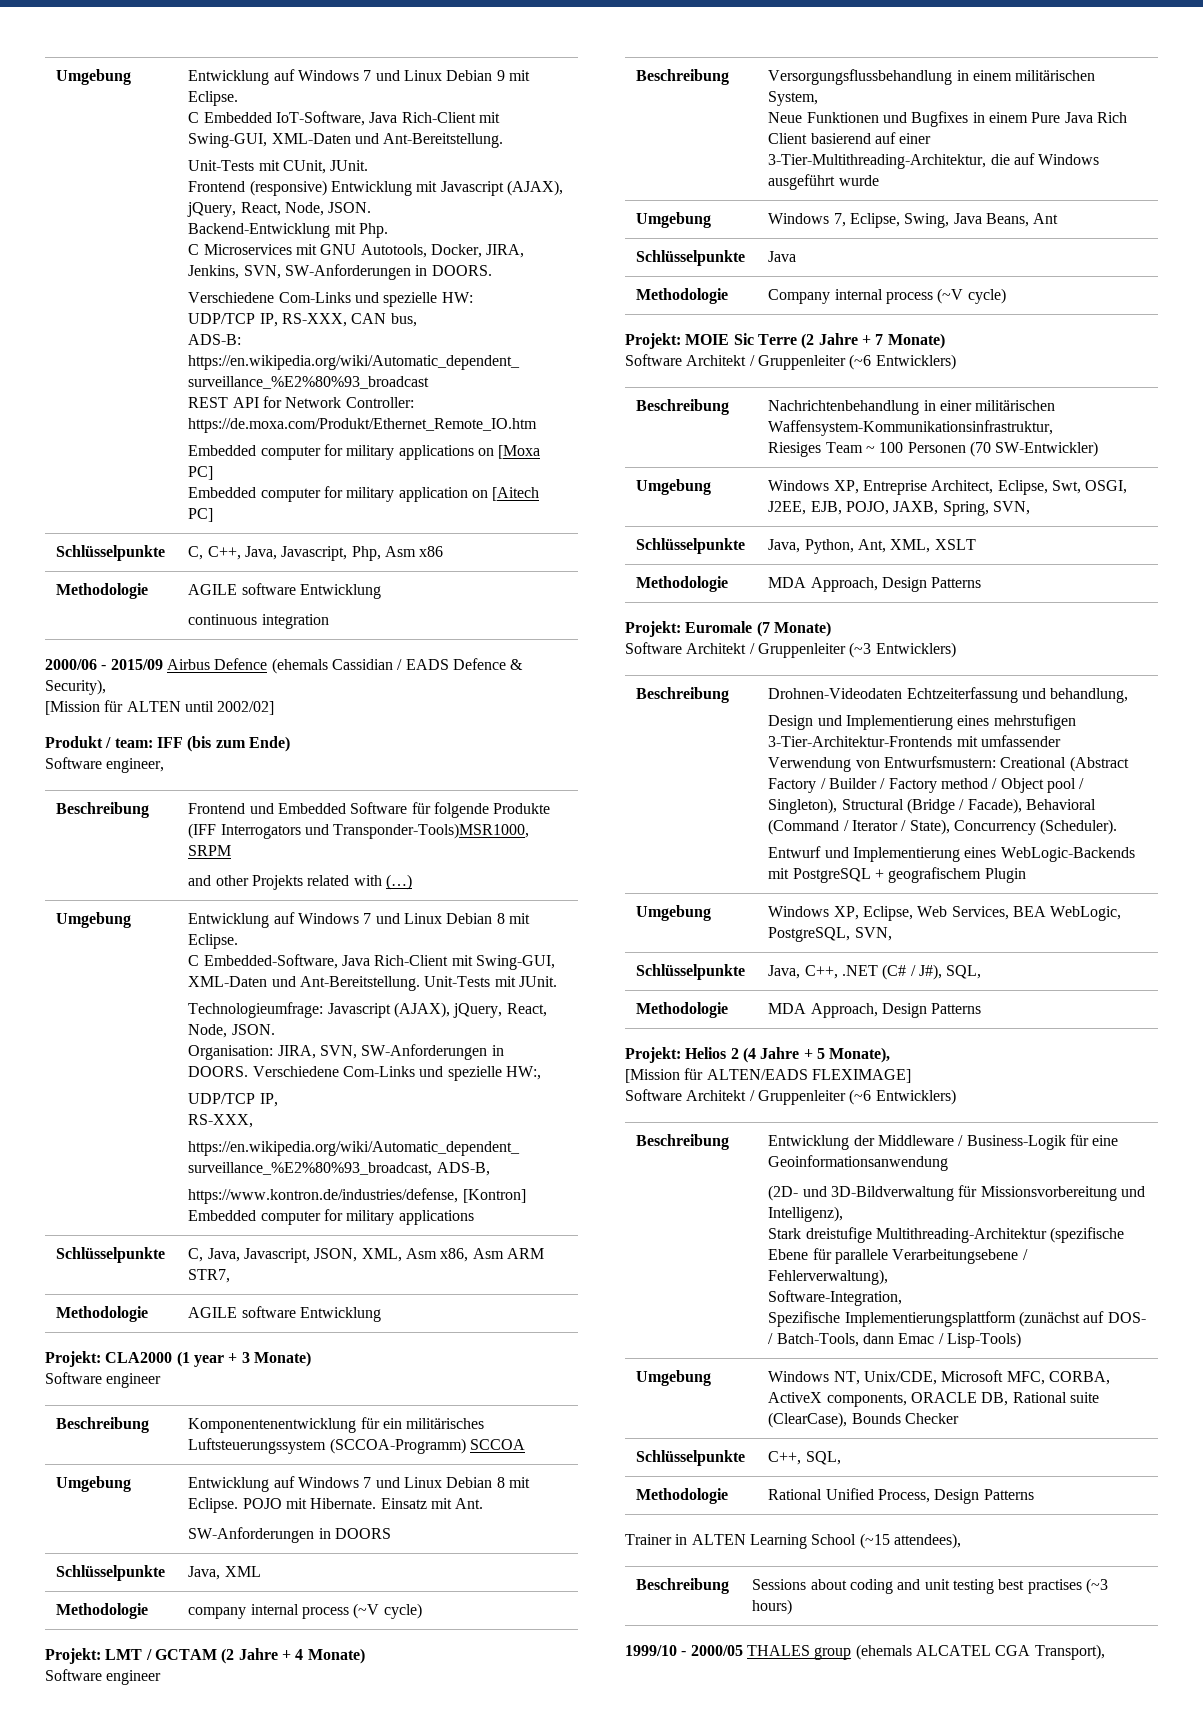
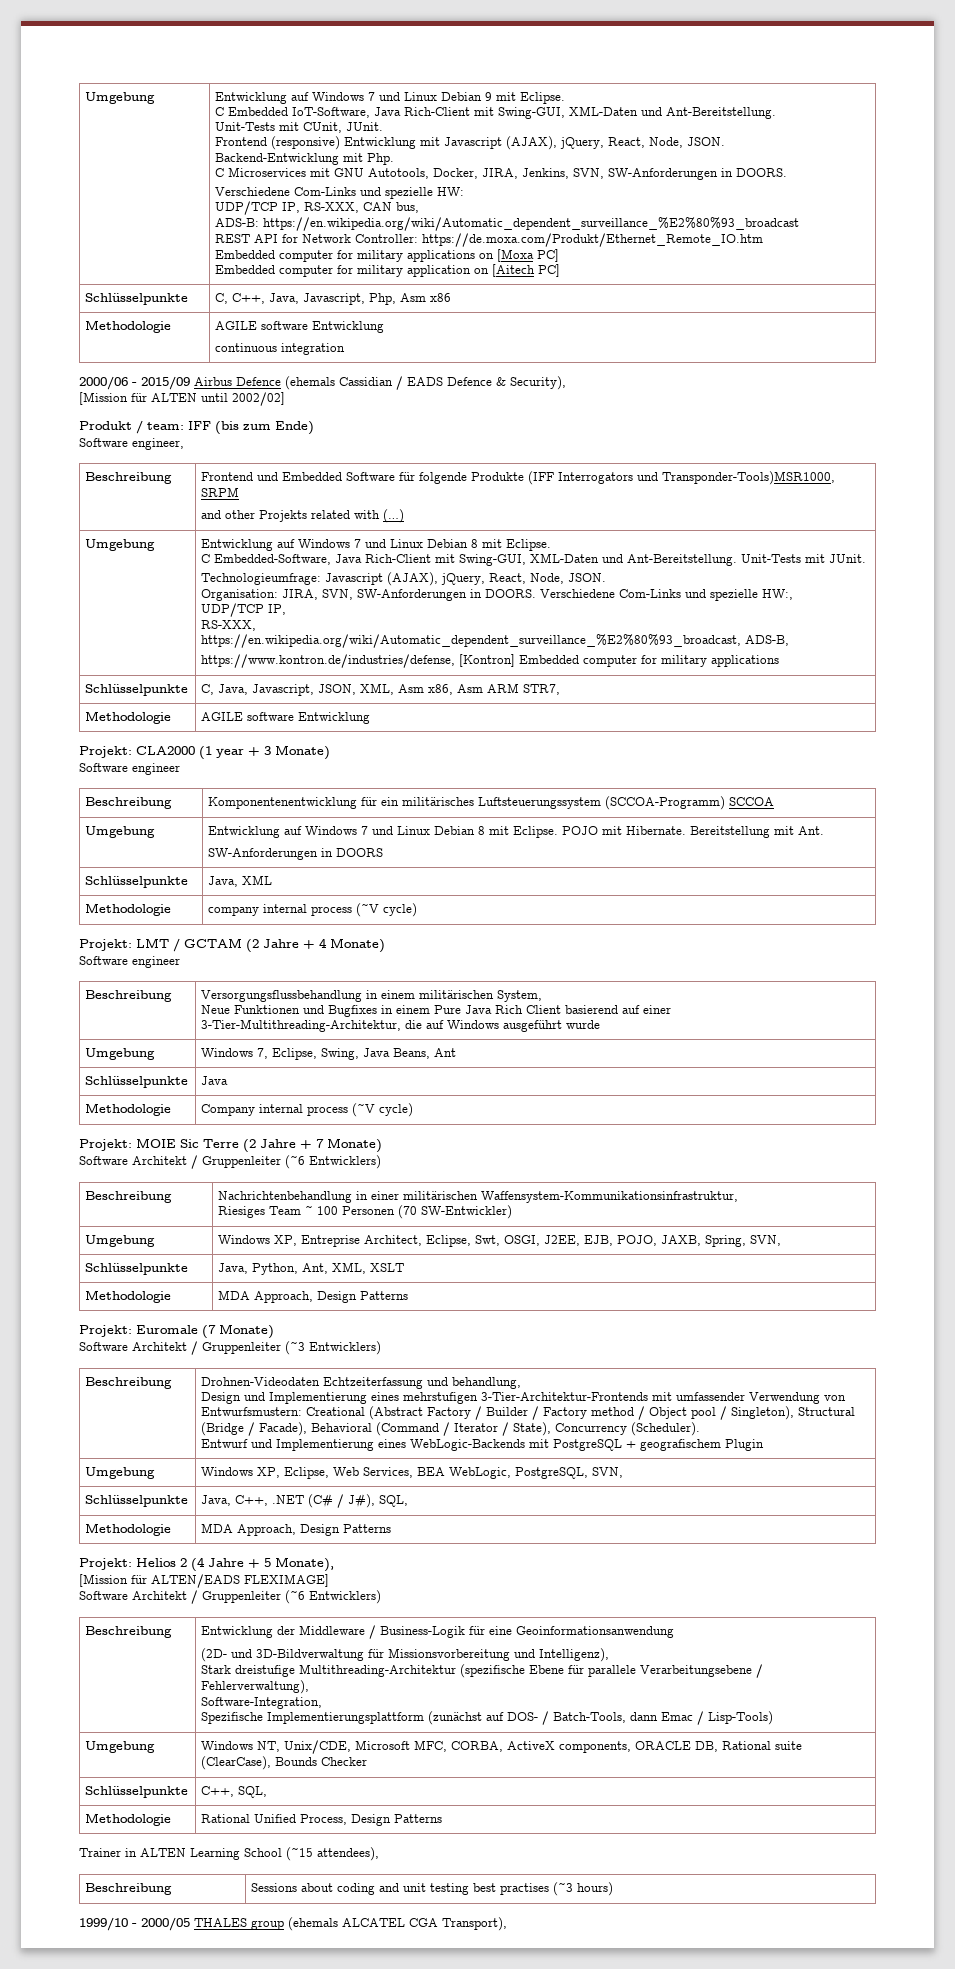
[380,1498,427,1509] Einsatz -> [690,826,771,838] Bereitstellung

